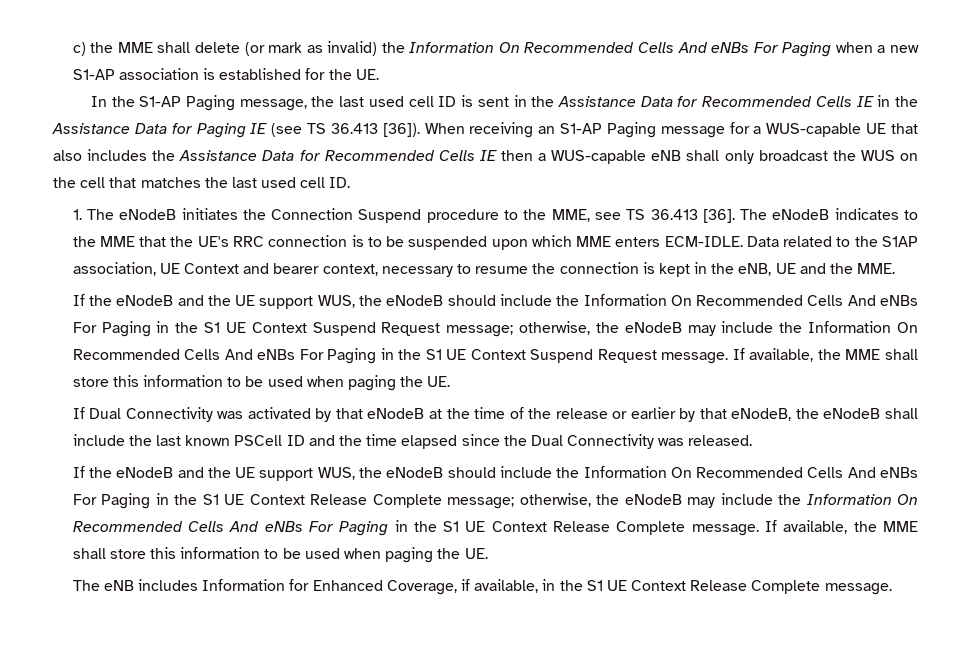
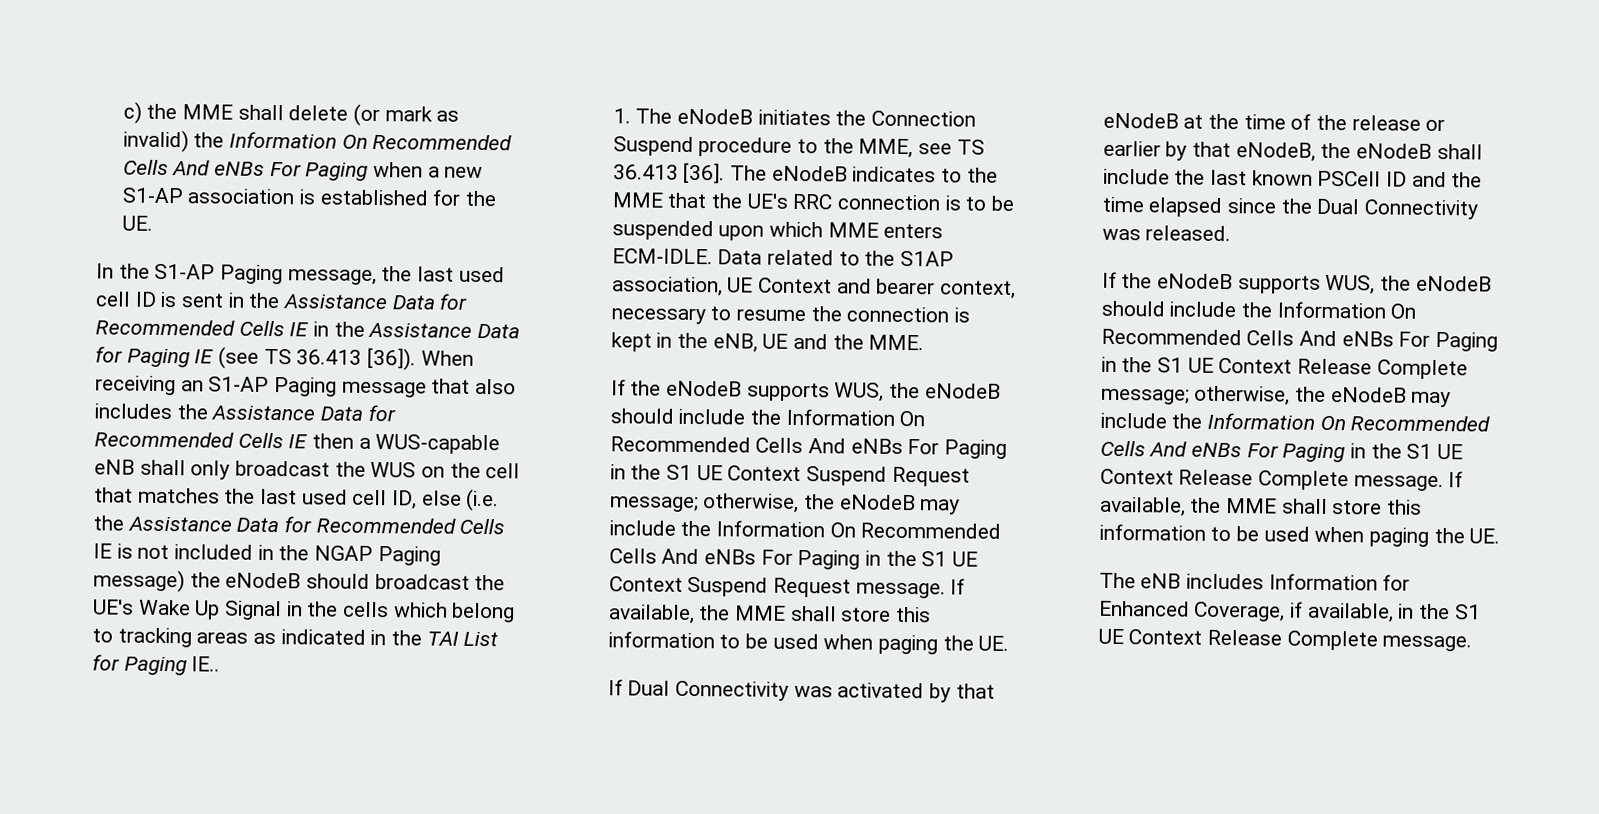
[729,122,887,137] for a WUS-capable UE -> (427, 389) none
[329,177,351,188] ID. -> [392,488,500,512] [93,515,506,535] [93,543,441,566] [93,569,506,593] [93,599,516,623] [92,627,499,648] [92,654,221,676] ID, else (i.e. the Assistance Data for Recommended Cells IE is not included in the NGAP Paging message) the eNodeB should broadcast the UE's Wake Up Signal in the cells which belong to tracking areas as indicated in the TAI List for Paging IE..
[177,295,314,309] and the UE support -> [746,382,830,402] supports
[177,467,314,481] and the UE support -> [1237,275,1321,294] supports

